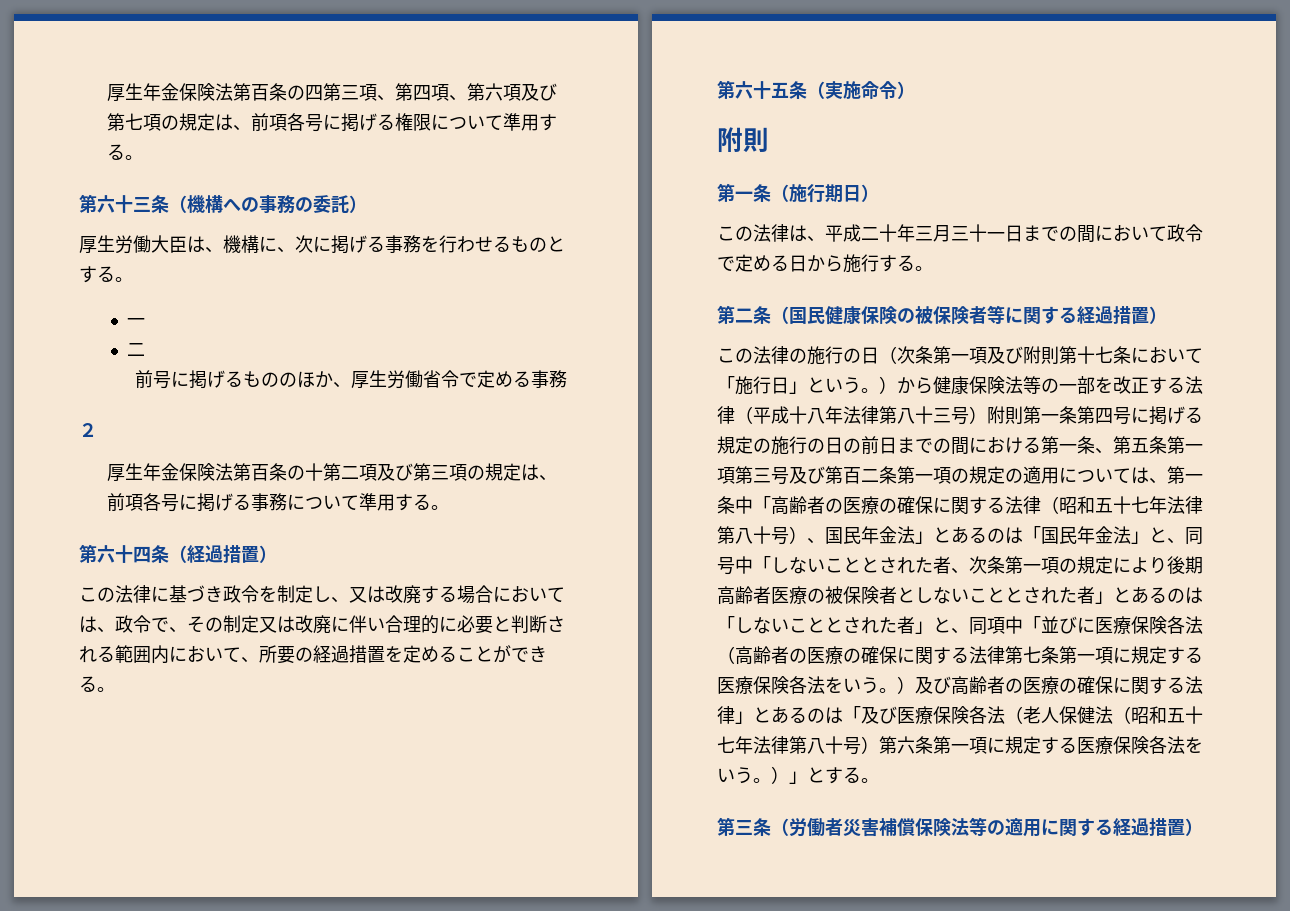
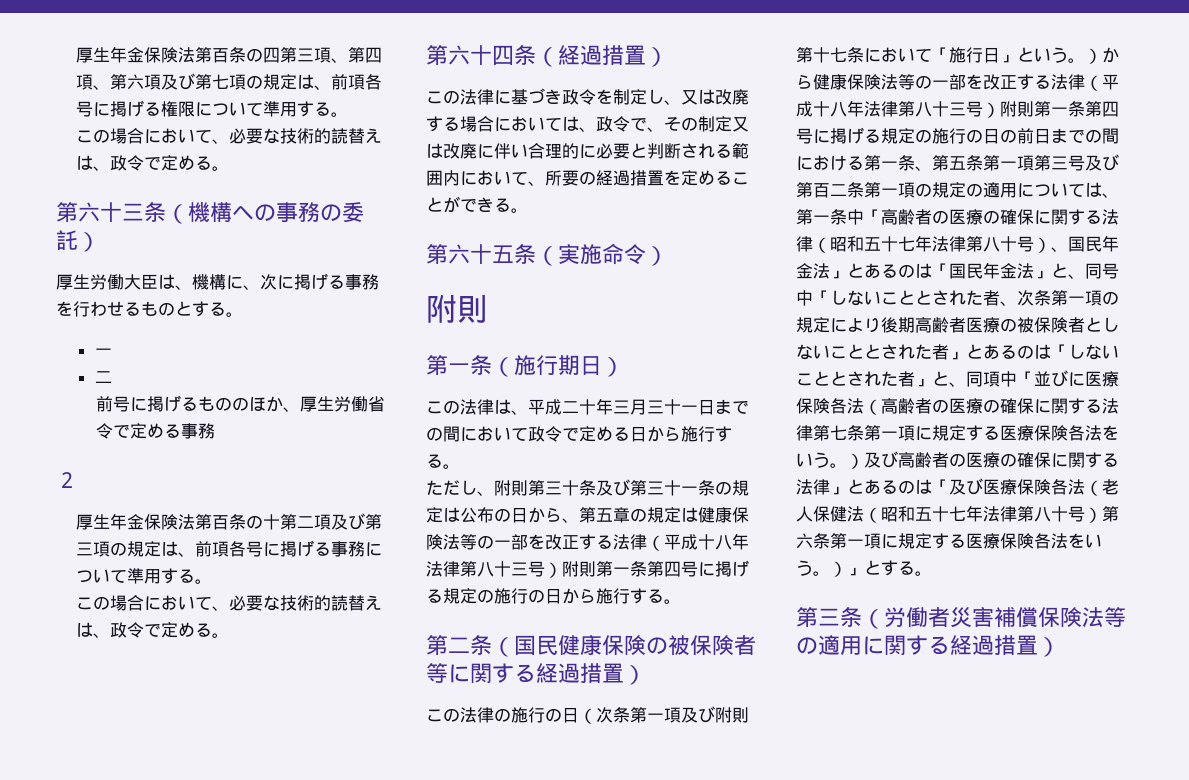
(144, 157) none -> [75,128,382,144] [75,155,229,171] // この場合において、必要な技術的読替えは、政令で定める。
(450, 507) none -> [75,595,382,611] [75,622,229,638] // この場合において、必要な技術的読替えは、政令で定める。
(933, 268) none -> [426,479,749,496] [426,507,749,523] [426,533,749,551] [426,560,749,578] [426,588,681,604] // ただし、附則第三十条及び第三十一条の規定は公布の日から、第五章の規定は健康保険法等の一部を改正する法律（平成十八年法律第八十三号）附則第一条第四号に掲げる規定の施行の日から施行する。

